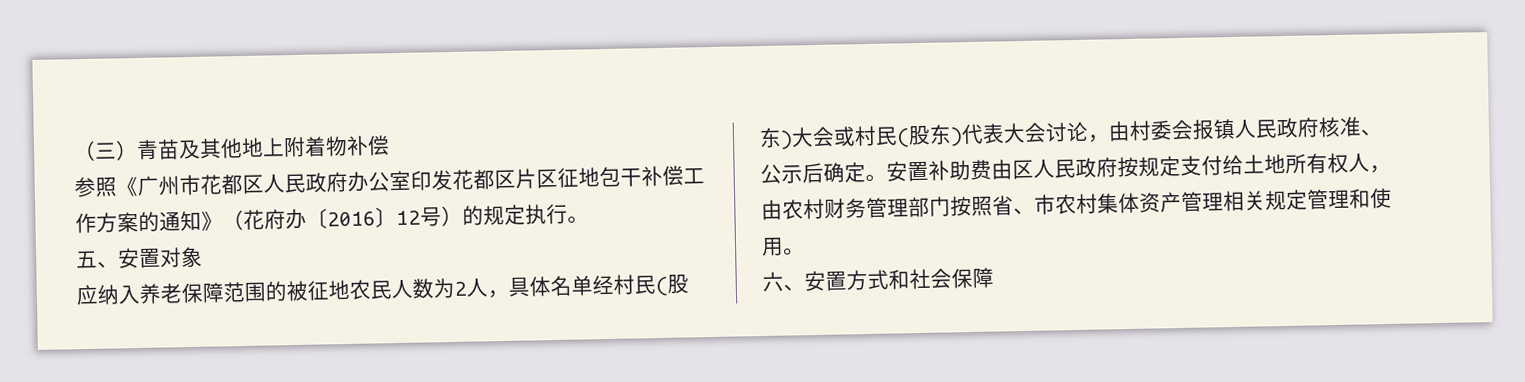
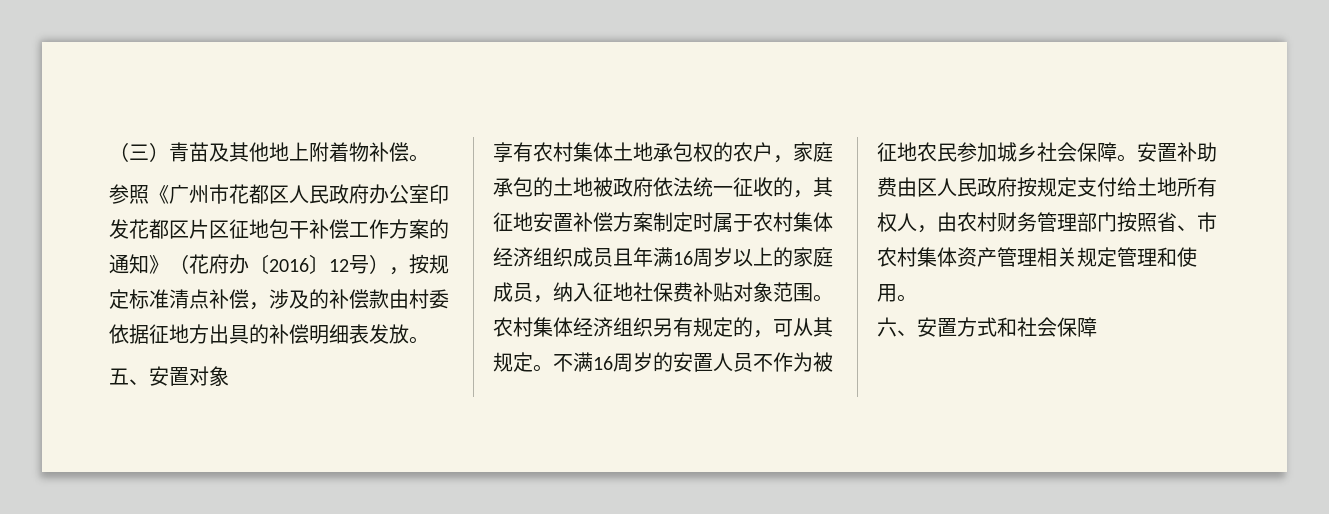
(390, 145) none -> [409,154,429,162] 。
[462,203,589,226] [76,246,203,269] [76,274,689,306] [759,116,1383,150] [760,162,866,185] 的规定执行。 // 五、安置对象 // 应纳入养老保障范围的被征地农民人数为2人，具体名单经村民(股东)大会或村民(股东)代表大会讨论，由村委会报镇人民政府核准、公示后确定 -> [389,254,449,275] [109,289,449,310] [109,324,429,344] [109,366,229,386] [493,142,833,163] [493,177,833,198] [493,212,833,233] [493,247,833,267] [493,282,833,303] [493,317,833,338] [493,352,833,372] [877,142,1117,162] ，按规定标准清点补偿，涉及的补偿款由村委依据征地方出具的补偿明细表发放。 // 五、安置对象 // 享有农村集体土地承包权的农户，家庭承包的土地被政府依法统一征收的，其征地安置补偿方案制定时属于农村集体经济组织成员且年满16周岁以上的家庭成员，纳入征地社保费补贴对象范围。农村集体经济组织另有规定的，可从其规定。不满16周岁的安置人员不作为被征地农民参加城乡社会保障

